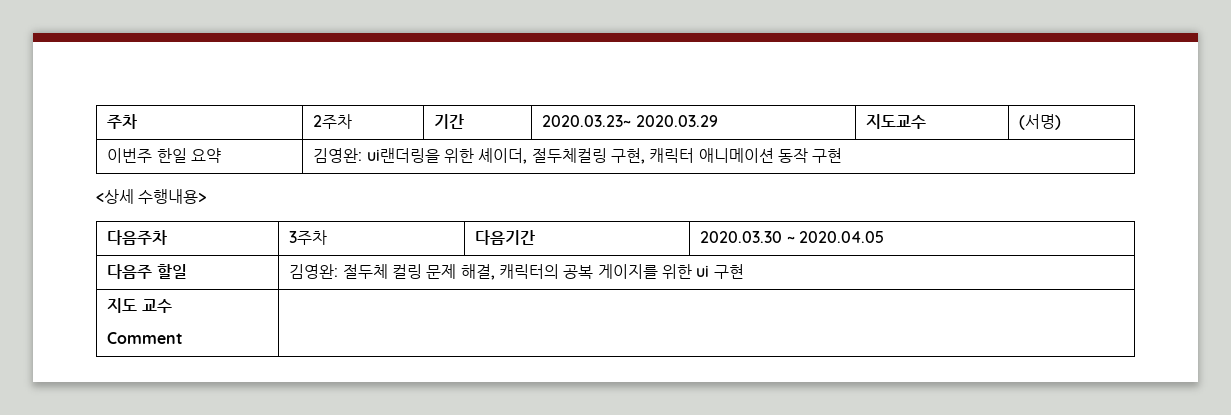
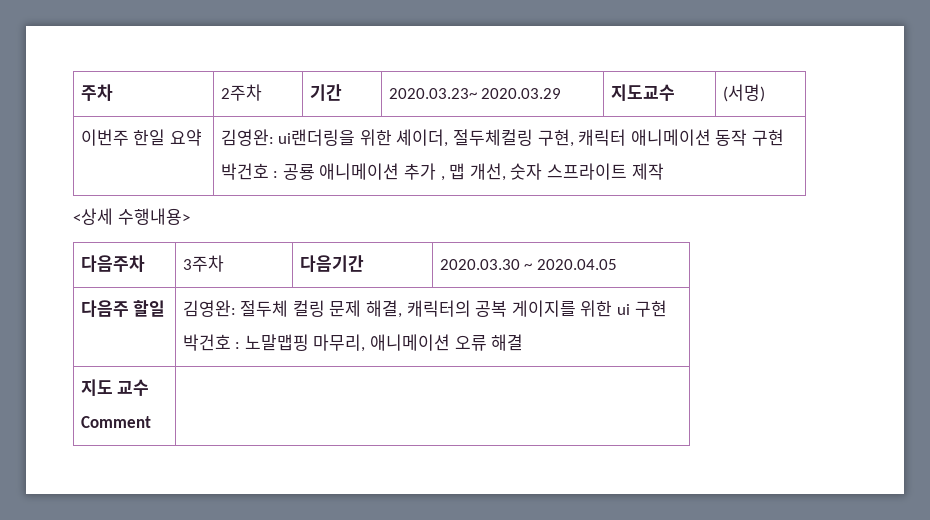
(843, 155) none -> [220,163,664,181] // 박건호 : 공룡 애니메이션 추가 , 맵 개선, 숫자 스프라이트 제작
(744, 271) none -> [182,334,524,352] // 박건호 : 노말맵핑 마무리, 애니메이션 오류 해결

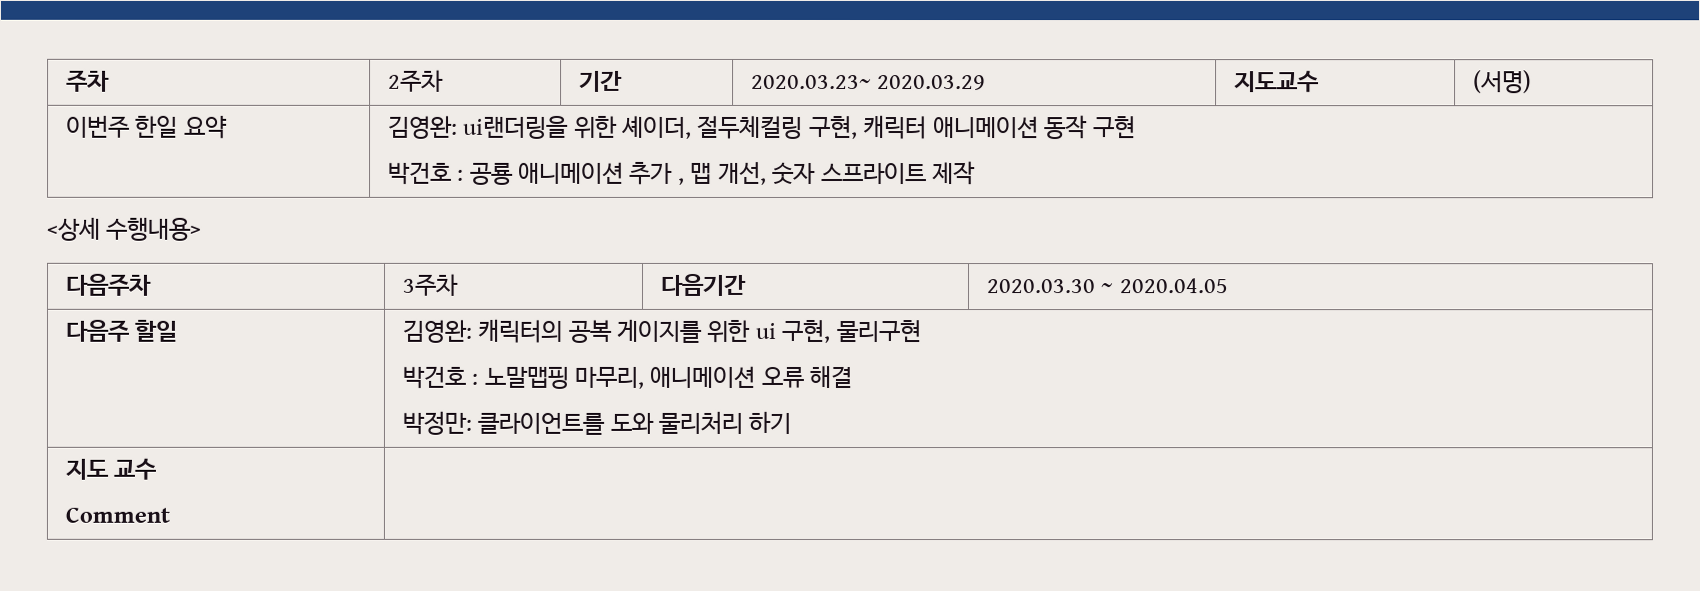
[240,300,403,318] 절두체 컬링 문제 해결, -> (472, 331) none
[634,300,667,317] 구현 -> [781,319,921,343] 구현, 물리구현
(524, 342) none -> [401,410,792,435] // 박정만: 클라이언트를 도와 물리처리 하기

